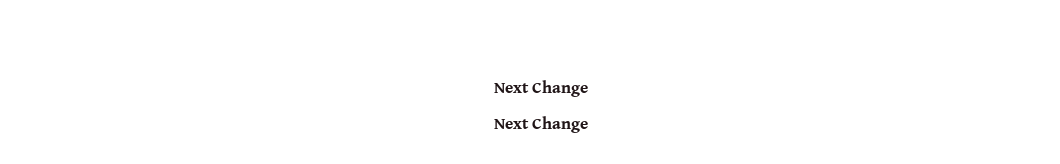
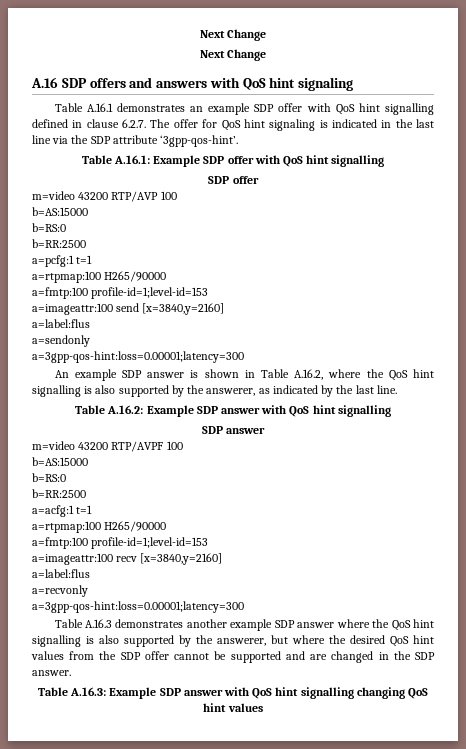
(589, 124) none -> [31,77,354,91] [54,103,434,115] [32,119,434,131] [32,135,239,147] [81,155,385,167] [208,176,259,184] [32,191,177,202] [32,207,88,216] [32,223,66,232] [32,239,86,248] [32,255,93,267] [32,271,167,283] [32,287,209,299] [32,303,225,315] [32,319,90,328] [32,335,90,347] [32,351,244,363] [54,369,434,381] [32,385,397,397] [75,405,391,417] [201,426,266,434] [32,441,183,452] [32,457,88,466] [32,473,66,482] [32,489,86,498] [32,505,93,517] [32,521,167,533] [32,537,209,549] [32,553,223,565] [32,569,90,578] [32,585,88,597] [32,601,244,613] [54,619,434,631] [32,635,434,647] [31,651,435,663] [32,670,71,676] [37,687,429,699] [203,703,263,712] // A.16 SDP offers and answers with QoS hint signaling // Table A.16.1 demonstrates an example SDP offer with QoS hint signalling defined in clause 6.2.7. The offer for QoS hint signaling is indicated in the last line via the SDP attribute ‘3gpp-qos-hint’. // Table A.16.1: Example SDP offer with QoS hint signalling // SDP offer // m=video 43200 RTP/AVP 100 // b=AS:15000 // b=RS:0 // b=RR:2500 // a=pcfg:1 t=1 // a=rtpmap:100 H265/90000 // a=fmtp:100 profile-id=1;level-id=153 // a=imageattr:100 send [x=3840,y=2160] // a=label:flus // a=sendonly // a=3gpp-qos-hint:loss=0.00001;latency=300 // An example SDP answer is shown in Table A.16.2, where the QoS hint signalling is also supported by the answerer, as indicated by the last line. // Table A.16.2: Example SDP answer with QoS hint signalling // SDP answer // m=video 43200 RTP/AVPF 100 // b=AS:15000 // b=RS:0 // b=RR:2500 // a=acfg:1 t=1 // a=rtpmap:100 H265/90000 // a=fmtp:100 profile-id=1;level-id=153 // a=imageattr:100 recv [x=3840,y=2160] // a=label:flus // a=recvonly // a=3gpp-qos-hint:loss=0.00001;latency=300 // Table A.16.3 demonstrates another example SDP answer where the QoS hint signalling is also supported by the answerer, but where the desired QoS hint values from the SDP offer cannot be supported and are changed in the SDP answer. // Table A.16.3: Example SDP answer with QoS hint signalling changing QoS hint values

